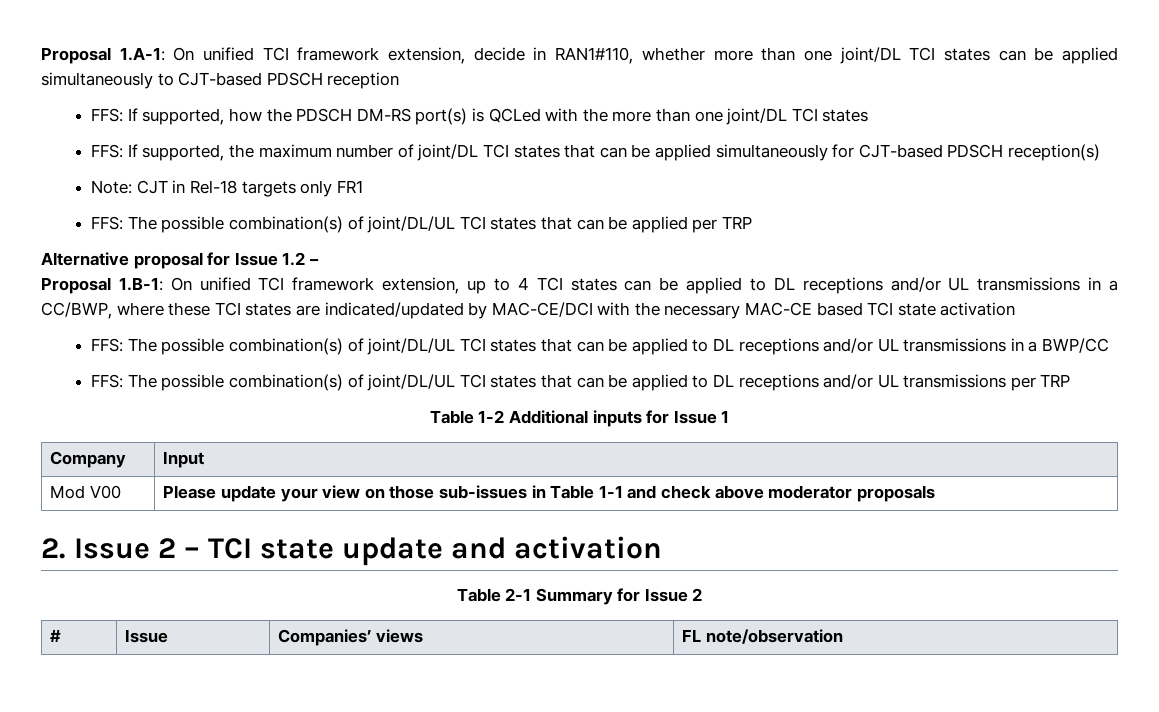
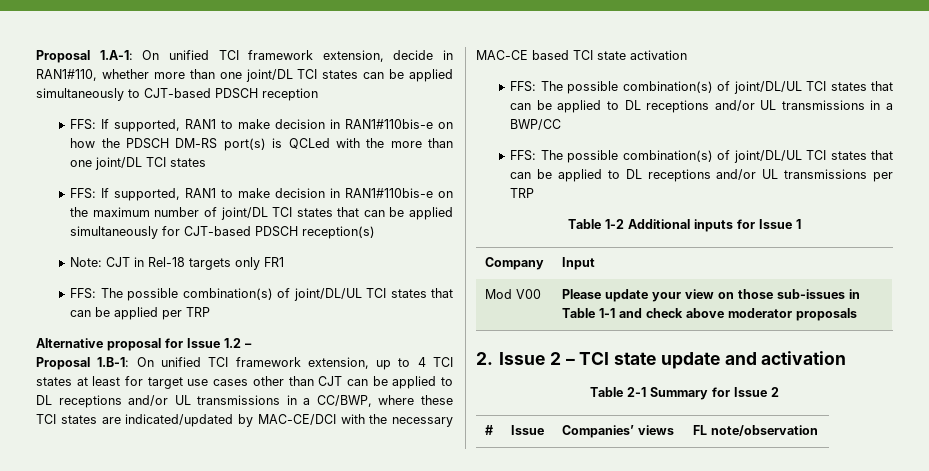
(225, 116) none -> [185,119,453,129] RAN1 to make decision in RAN1#110bis-e on
(225, 152) none -> [185,188,453,198] RAN1 to make decision in RAN1#110bis-e on
(617, 284) none -> [76,376,343,389] at least for target use cases other than CJT

